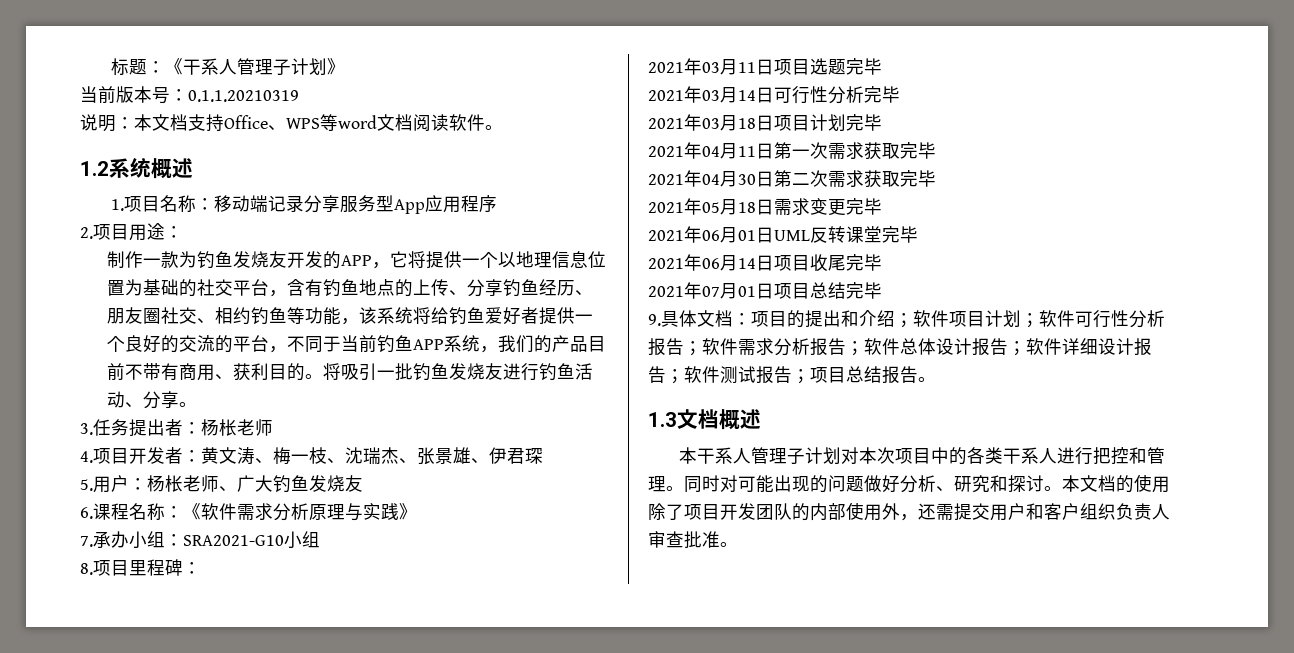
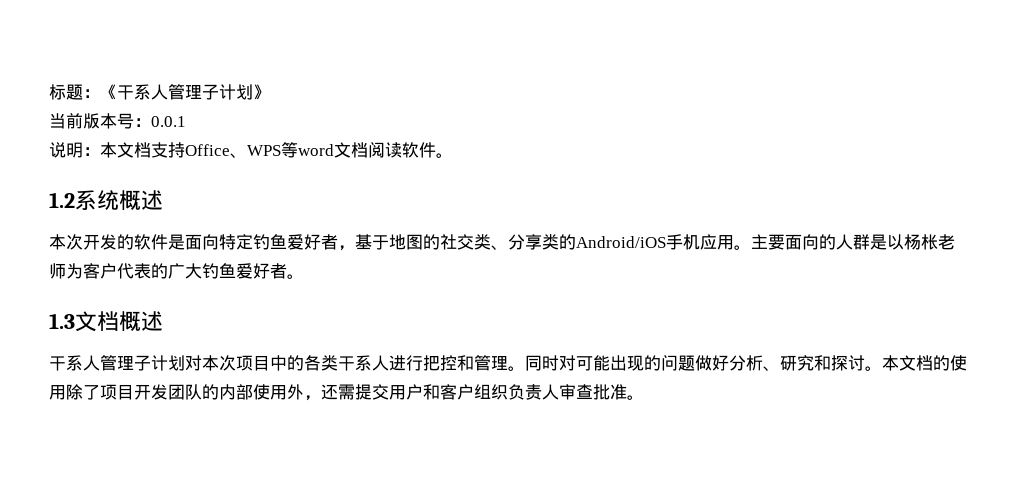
[188,90,299,102] 0.1.1.20210319 -> [151,116,186,127] 0.0.1
[110,195,497,214] [80,223,183,241] [106,251,606,269] [106,279,593,297] [106,307,593,325] [106,335,606,353] [106,363,593,381] [106,391,197,409] [80,419,273,437] [80,447,543,465] [80,475,363,493] [80,503,417,521] [80,531,320,549] [80,559,201,576] [648,58,882,75] [648,86,900,104] [648,114,882,131] [648,142,936,160] [648,170,936,188] [648,198,882,216] [648,226,918,243] [648,254,882,272] [648,282,882,299] [648,310,1165,328] [648,338,1152,356] [648,366,918,384] 1.项目名称：移动端记录分享服务型App应用程序 // 2.项目用途： // 制作一款为钓鱼发烧友开发的APP，它将提供一个以地理信息位置为基础的社交平台，含有钓鱼地点的上传、分享钓鱼经历、朋友圈社交、相约钓鱼等功能，该系统将给钓鱼爱好者提供一个良好的交流的平台，不同于当前钓鱼APP系统，我们的产品目前不带有商用、获利目的。将吸引一批钓鱼发烧友进行钓鱼活动、分享。 // 3.任务提出者：杨枨老师 // 4.项目开发者：黄文涛、梅一枝、沈瑞杰、张景雄、伊君琛 // 5.用户：杨枨老师、广大钓鱼发烧友 // 6.课程名称：《软件需求分析原理与实践》 // 7.承办小组：SRA2021-G10小组 // 8.项目里程碑： // 2021年03月11日项目选题完毕 // 2021年03月14日可行性分析完毕 // 2021年03月18日项目计划完毕 // 2021年04月11日第一次需求获取完毕 // 2021年04月30日第二次需求获取完毕 // 2021年05月18日需求变更完毕 // 2021年06月01日UML反转课堂完毕 // 2021年06月14日项目收尾完毕 // 2021年07月01日项目总结完毕 // 9.具体文档：项目的提出和介绍；软件项目计划；软件可行性分析报告；软件需求分析报告；软件总体设计报告；软件详细设计报告；软件测试报告；项目总结报告 -> [49,234,955,251] [49,263,287,279] 本次开发的软件是面向特定钓鱼爱好者，基于地图的社交类、分享类的Android/iOS手机应用。主要面向的人群是以杨枨老师为客户代表的广大钓鱼爱好者
[678,447,697,464] 本 -> (163, 321) none

